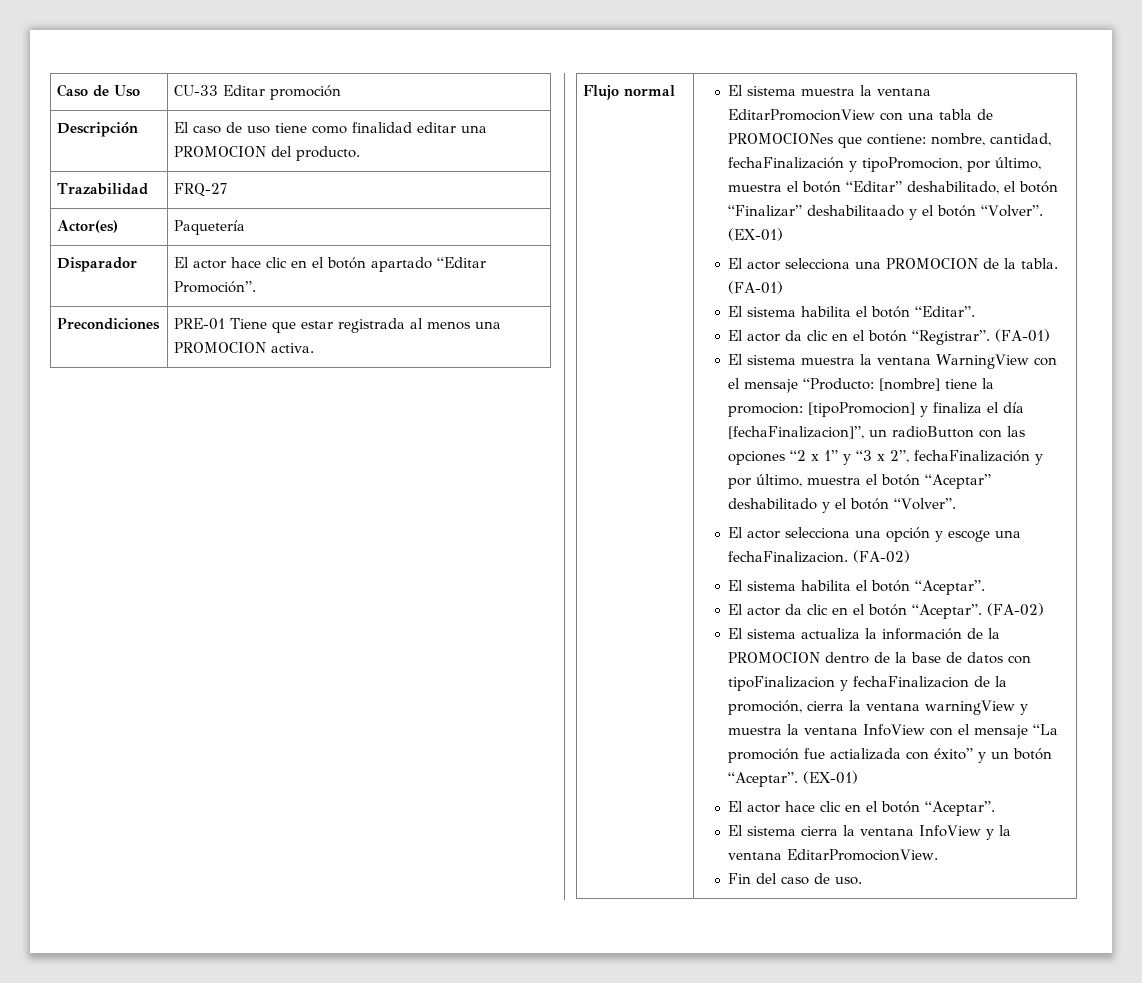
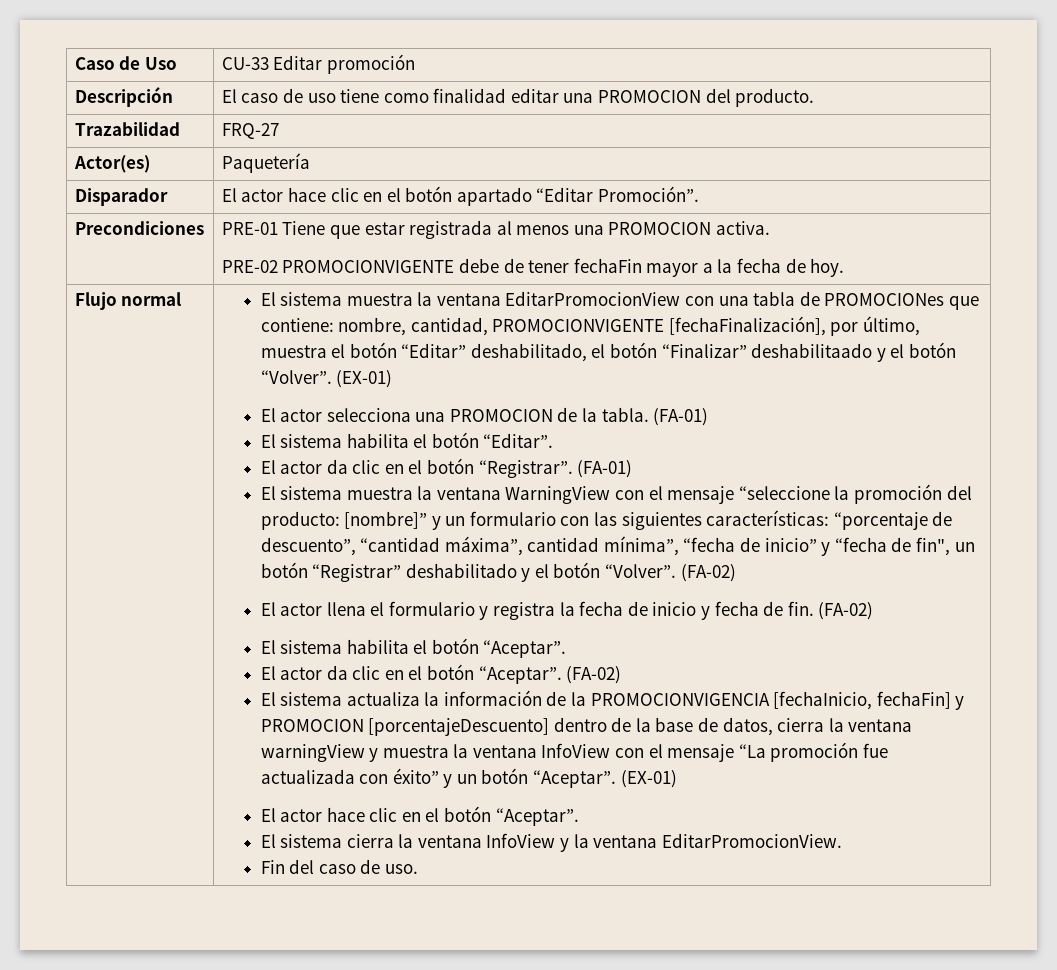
(315, 348) none -> [221,258,845,277] // PRE-02 PROMOCIONVIGENTE debe de tener fechaFin mayor a la fecha de hoy.
[728,157,963,172] fechaFinalización y tipoPromocion, -> [492,316,826,336] PROMOCIONVIGENTE [fechaFinalización],
[803,378,995,391] [728,402,1025,417] [728,426,1026,439] [728,450,1044,465] [728,474,992,489] “Producto: [nombre] tiene la promocion: [tipoPromocion] y finaliza el día [fechaFinalizacion]”, un radioButton con las opciones “2 x 1” y “3 x 2”, fechaFinalización y por último, muestra el botón “Aceptar” -> [738,484,972,504] [260,510,953,530] [260,536,975,556] [260,562,402,582] “seleccione la promoción del producto: [nombre]” y un formulario con las siguientes características: “porcentaje de descuento”, “cantidad máxima”, cantidad mínima”, “fecha de inicio” y “fecha de fin", un botón “Registrar”
[728,527,1022,542] [728,551,849,563] // El actor selecciona una opción y escoge una fechaFinalizacion. -> [680,564,736,582] [260,601,814,620] (FA-02) // El actor llena el formulario y registra la fecha de inicio y fecha de fin.
[728,652,821,663] PROMOCION -> [590,691,965,710] [260,718,550,736] PROMOCIONVIGENCIA [fechaInicio, fechaFin] y PROMOCION [porcentajeDescuento]
[967,652,1032,664] [728,676,1008,691] [728,700,803,715] datos con tipoFinalizacion y fechaFinalizacion de la promoción, -> [722,717,773,736] datos,
[830,748,902,760] actializada -> [260,769,355,784] actualizada

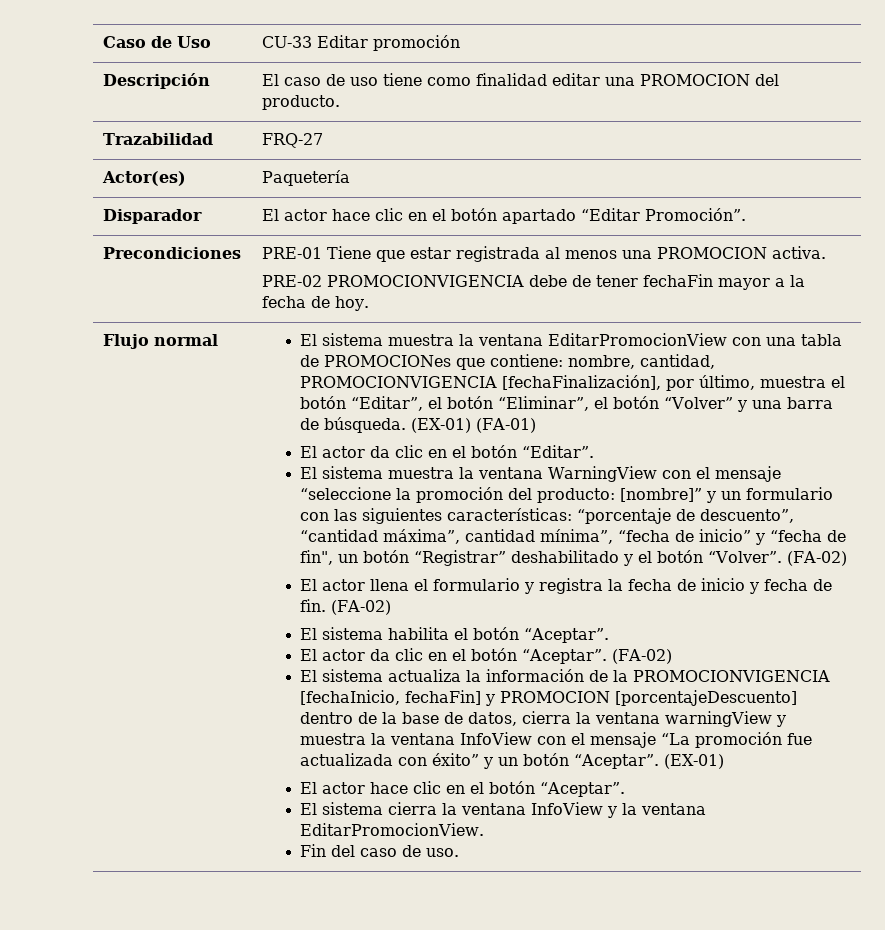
[282,260,455,273] PROMOCIONVIGENTE -> [327,275,525,287] PROMOCIONVIGENCIA
[492,319,665,332] PROMOCIONVIGENTE -> [300,376,498,388] PROMOCIONVIGENCIA
[401,342,957,362] [260,370,393,388] [260,407,709,426] [260,432,554,448] [260,458,633,478] “Editar” deshabilitado, el botón “Finalizar” deshabilitaado y el botón “Volver”. (EX-01) // El actor selecciona una PROMOCION de la tabla. (FA-01) // El sistema habilita el botón “Editar”. // El actor da clic en el botón “Registrar”. (FA-01) -> [351,396,834,412] [300,417,537,433] [300,445,595,458] “Editar”, el botón “Eliminar”, el botón “Volver” y una barra de búsqueda. (EX-01) (FA-01) // El actor da clic en el botón “Editar”.

